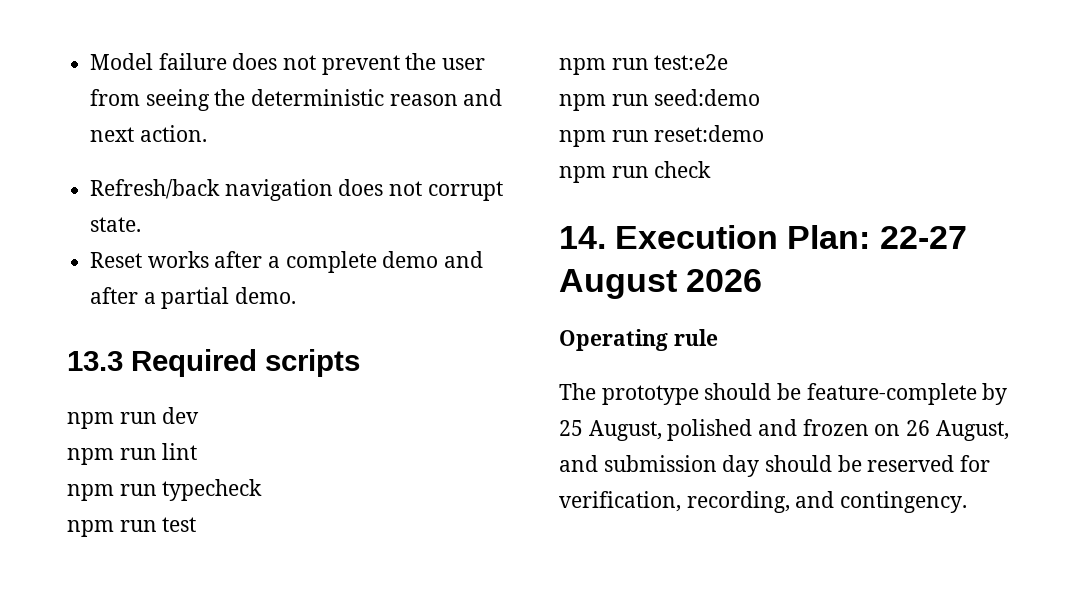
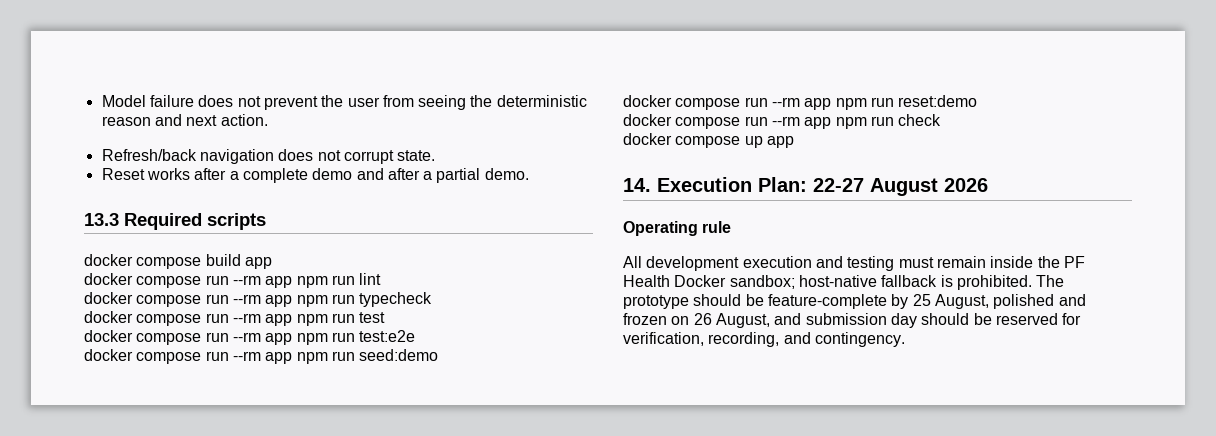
[67,407,200,429] [67,443,198,465] [67,479,263,501] [67,517,197,537] [559,54,729,75] [559,89,761,111] [559,125,765,147] npm run dev // npm run lint // npm run typecheck // npm run test // npm run test:e2e // npm run seed:demo // npm run reset:demo // -> [84,254,272,269] [84,273,382,288] [84,292,433,307] [84,311,386,326] [84,330,416,345] [84,349,439,364] [623,95,978,110] [623,114,832,129] docker compose build app // docker compose run --rm app npm run lint // docker compose run --rm app npm run typecheck // docker compose run --rm app npm run test // docker compose run --rm app npm run test:e2e // docker compose run --rm app npm run seed:demo // docker compose run --rm app npm run reset:demo // docker compose run --rm app
(712, 169) none -> [623,133,794,148] // docker compose up app
(718, 337) none -> [623,256,1085,271] [623,275,1032,290] All development execution and testing must remain inside the PF Health Docker sandbox; host-native fallback is prohibited.

